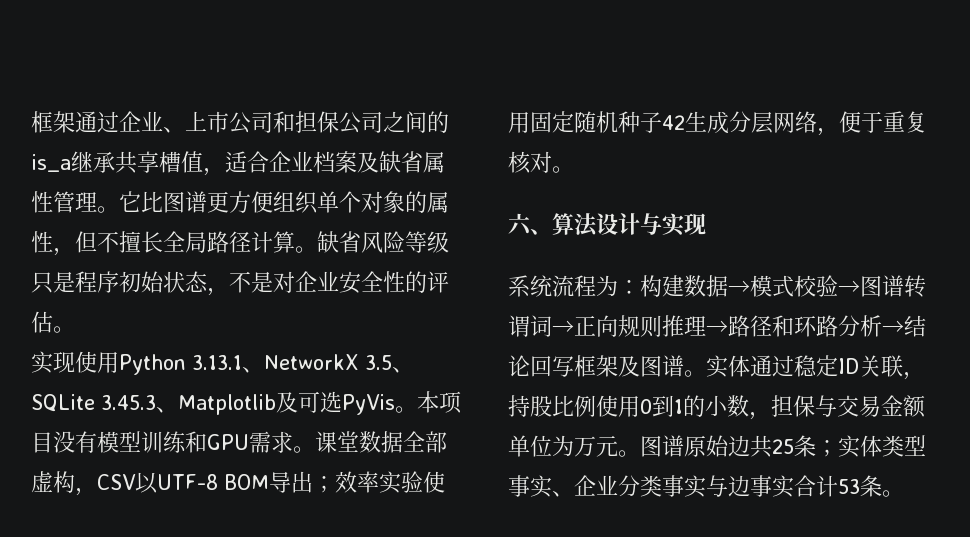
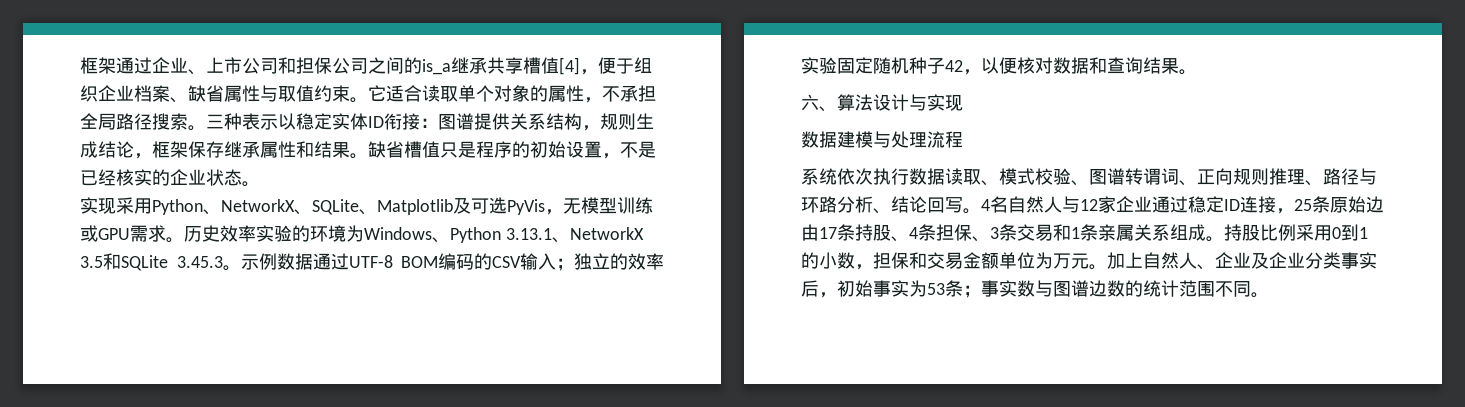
[203,151,269,176] ，适合 -> [559,57,652,75] [80,85,98,102] [4]，便于组织
[357,152,379,173] 及 -> [170,97,188,103] 、
[53,191,449,214] [31,231,449,256] [31,271,449,296] [31,311,75,333] [31,351,414,375] [31,394,156,412] 管理。它比图谱更方便组织单个对象的属性，但不擅长全局路径计算。缺省风险等级只是程序初始状态，不是对企业安全性的评估。 // 实现使用Python 3.13.1、NetworkX 3.5、SQLite 3.45.3 -> [260,85,656,103] [80,113,654,131] [80,141,656,159] [80,169,260,187] [80,197,359,215] 与取值约束。它适合读取单个对象的属性，不承担全局路径搜索。三种表示以稳定实体ID衔接：图谱提供关系结构，规则生成结论，框架保存继承属性和结果。缺省槽值只是程序的初始设置，不是已经核实的企业状态。 // 实现采用Python、NetworkX、SQLite
[395,391,462,414] [31,431,97,453] 。本项目没有 -> [545,198,581,215] ，无
[185,431,207,453] 和 -> [80,225,98,242] 或
[315,431,447,453] [31,471,445,496] [508,111,927,136] [508,151,552,174] 课堂数据全部虚构，CSV以UTF-8 BOM导出；效率实验使用固定随机种子42生成分层网络，便于重复核对 -> [184,225,644,243] [80,253,664,271] [801,57,1179,75] 历史效率实验的环境为Windows、Python 3.13.1、NetworkX 3.5和SQLite 3.45.3。示例数据通过UTF-8 BOM编码的CSV输入；独立的效率实验固定随机种子42，以便核对数据和查询结果
[508,275,750,297] 系统流程为：构建数据→ -> [801,131,963,148] [801,168,999,186] 数据建模与处理流程 // 系统依次执行数据读取、
[838,280,860,294] → -> [1071,180,1089,186] 、
[552,320,574,334] → -> [1179,180,1197,186] 、
[706,315,794,337] →路径和 -> [1305,168,1377,186] 、路径与
[882,320,904,334] → -> [873,208,891,214] 、
[574,355,925,380] 框架及图谱。实体通过稳定ID关联， -> [963,196,1384,214] [801,224,1224,242] 。4名自然人与12家企业通过稳定ID连接，25条原始边由17条持股、4条担保、3条交易和1条亲属关系组成。
[596,395,618,417] 使 -> [1296,224,1314,241] 采
[815,395,837,417] 与 -> [909,252,927,269] 和
[640,435,926,458] [508,475,882,498] 图谱原始边共25条；实体类型事实、企业分类事实与边事实合计53条 -> [1107,252,1377,270] [801,280,1251,298] 加上自然人、企业及企业分类事实后，初始事实为53条；事实数与图谱边数的统计范围不同

